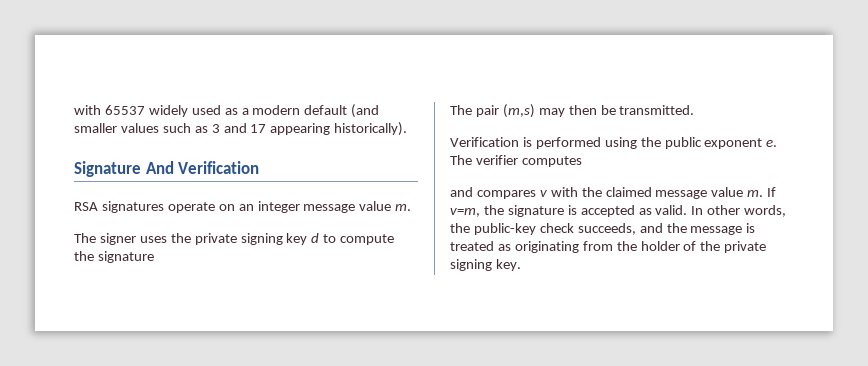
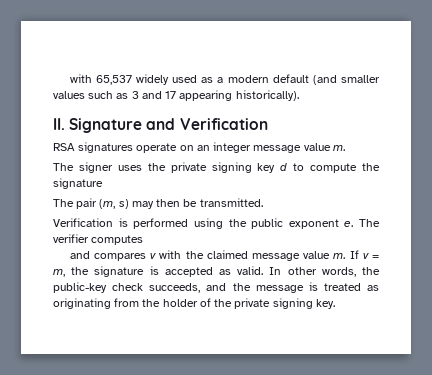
[74,105,145,115] with 65537 -> [69,74,132,85] with 65,537
[74,161,174,177] Signature And -> [53,118,176,133] II. Signature and
[502,104,535,118] (m,s) -> [99,199,129,209] (m, s)
[450,208,480,217] v=m, -> [362,253,379,259] [53,269,65,277] v = m,

